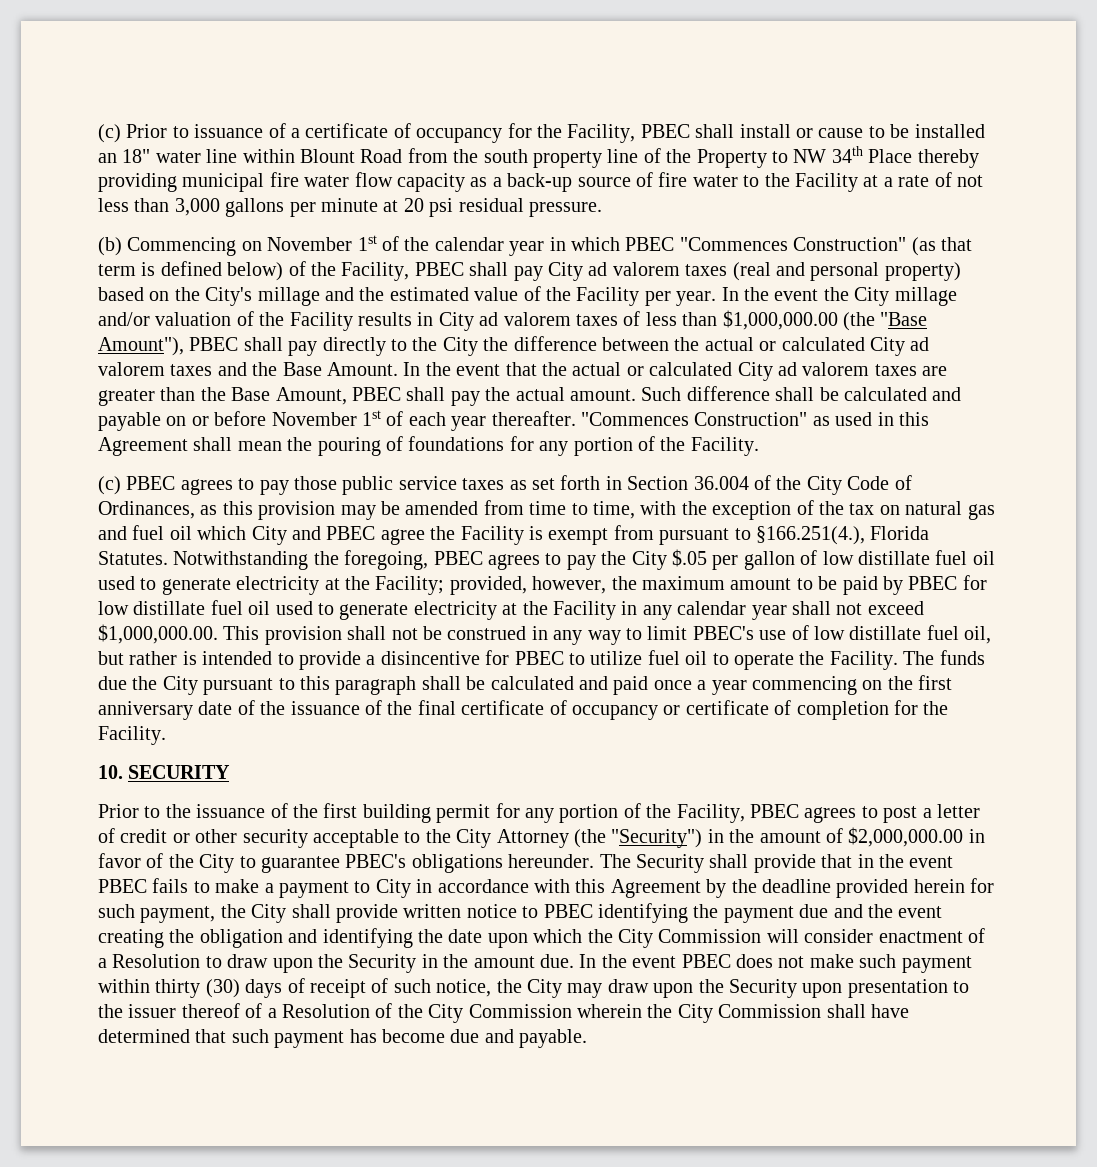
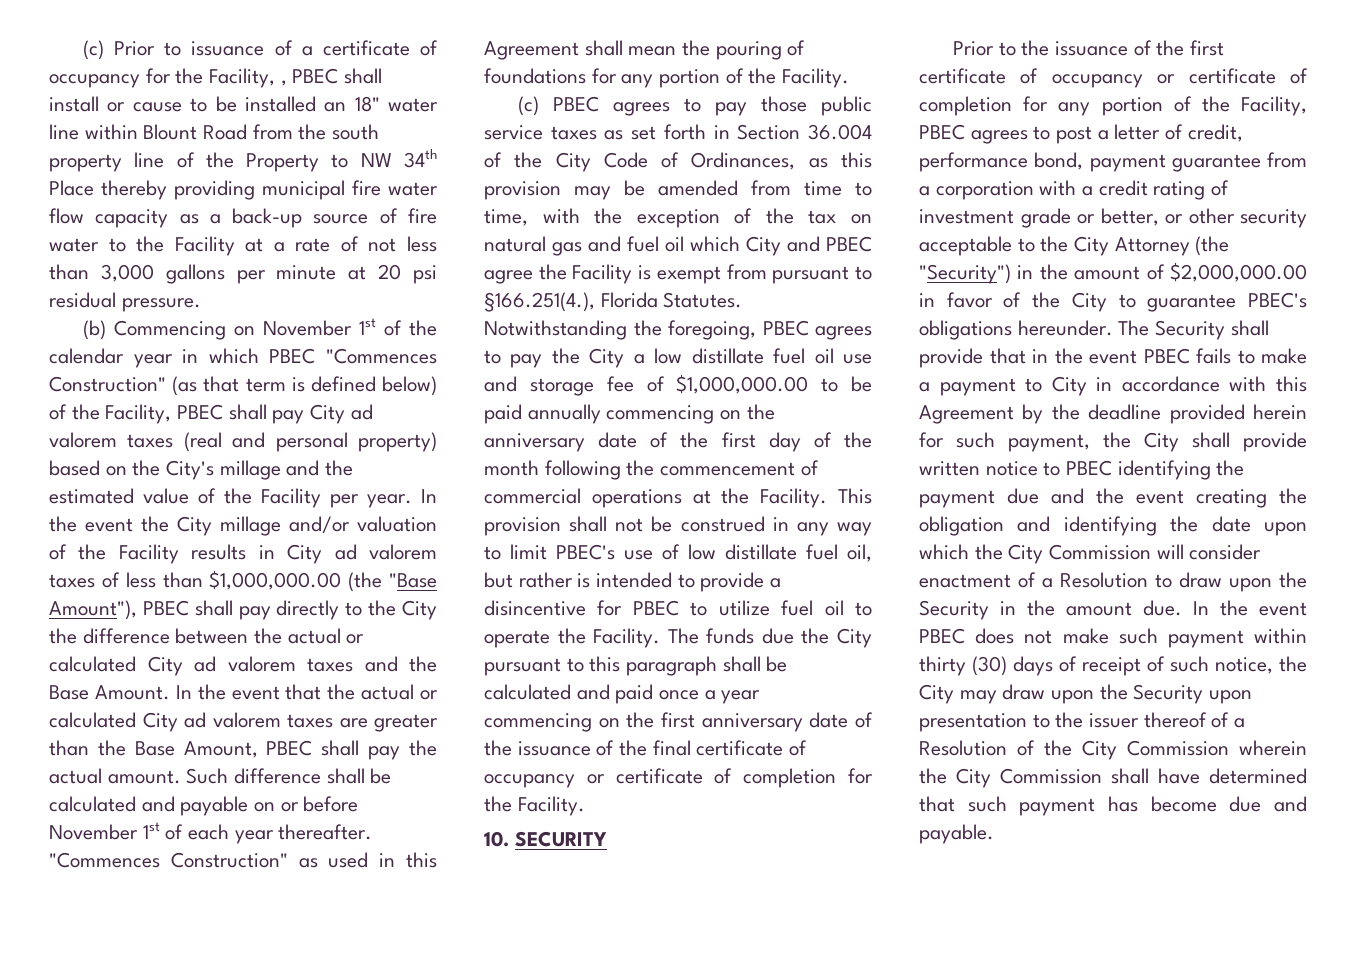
(636, 133) none -> [280,80,287,86] ,
[671,549,995,570] [98,575,987,595] [98,600,924,620] [98,624,218,644] $.05 per gallon of low distillate fuel oil used to generate electricity at the Facility; provided, however, the maximum amount to be paid by PBEC for low distillate fuel oil used to generate electricity at the Facility in any calendar year shall not exceed $1,000,000.00. -> [633,348,872,364] [484,374,872,396] [484,404,775,424] [484,432,872,452] [484,460,819,480] [484,488,828,508] a low distillate fuel oil use and storage fee of $1,000,000.00 to be paid annually commencing on the anniversary date of the first day of the month following the commencement of commercial operations at the Facility.
[362,804,491,823] building permit -> [919,68,1308,88] [919,96,1012,116] certificate of occupancy or certificate of completion
[120,829,168,843] credit -> [1187,124,1243,142] [919,152,1307,172] [919,180,1230,200] [919,208,1159,228] credit, performance bond, payment guarantee from a corporation with a credit rating of investment grade or better,

